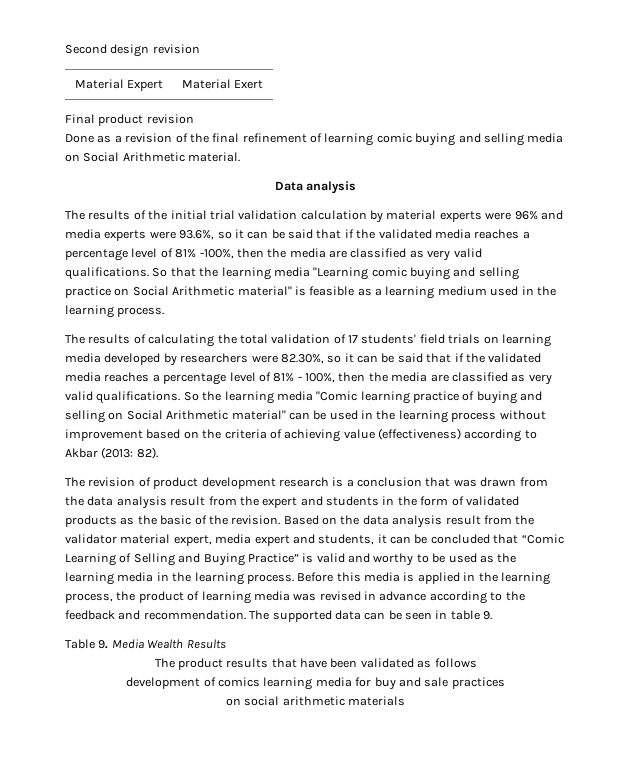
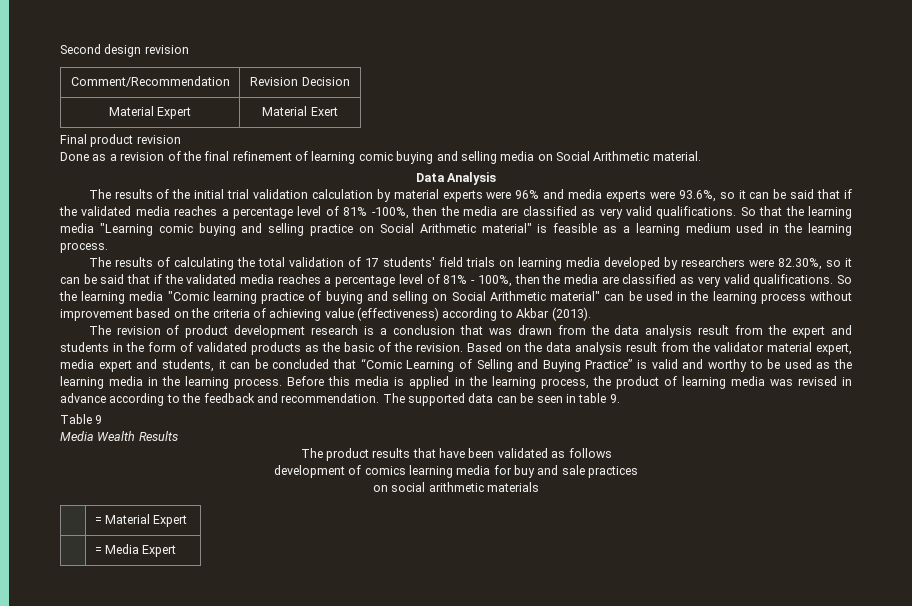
(200, 49) none -> [70,76,230,87] [250,77,350,86] // Comment/Recommendation | Revision Decision
[306,181,357,194] analysis -> [447,172,497,185] Analysis
[101,447,158,459] (2013: 82). -> [551,307,591,321] (2013).
[98,640,109,649] 9. -> [95,415,103,424] 9 //
(406, 701) none -> [94,514,188,527] [94,544,177,557] // | = Material Expert // | = Media Expert

